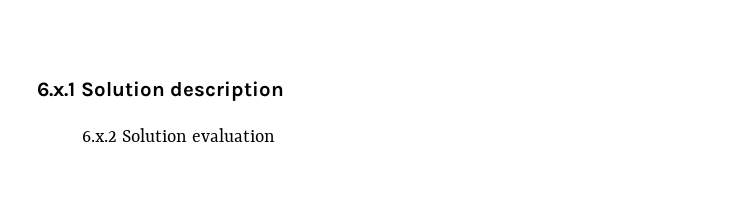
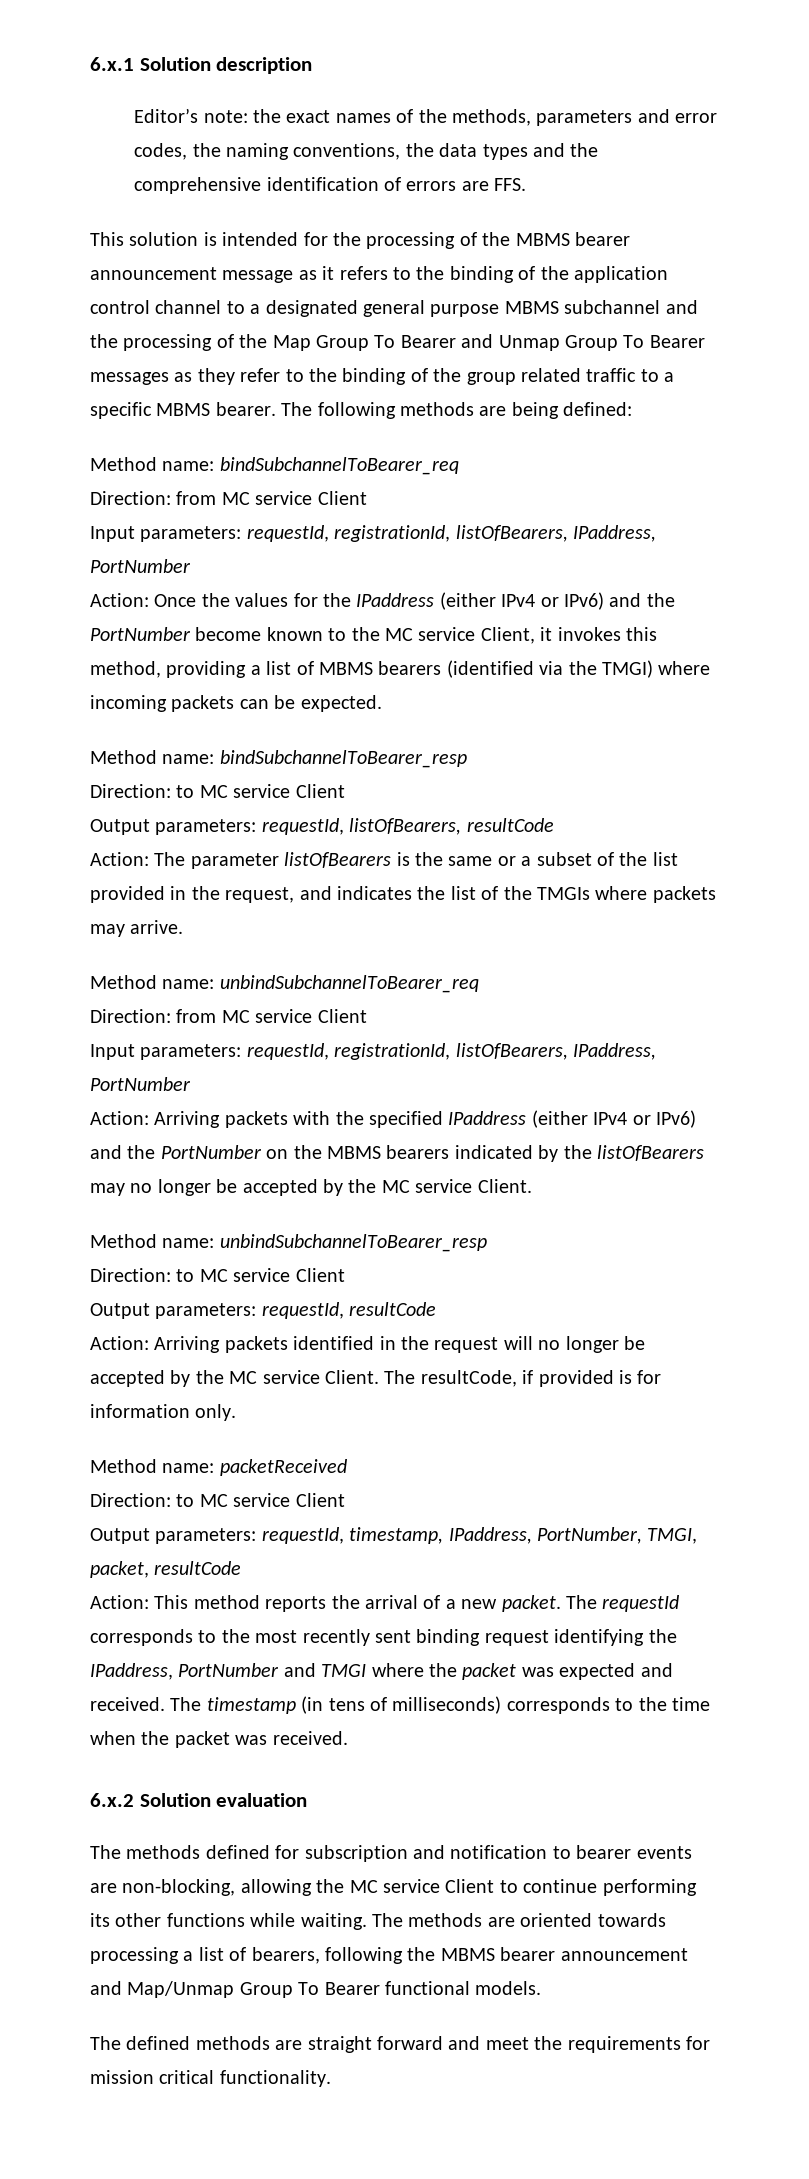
[81,128,276,142] 6.x.2 Solution evaluation -> [134,108,718,126] [134,143,599,160] [134,177,527,194] [90,232,630,249] [90,266,668,283] [90,300,698,317] [90,334,705,351] [90,368,675,385] [90,402,633,419] [90,457,459,475] [90,491,367,505] [90,525,656,542] [90,559,191,573] [90,592,675,610] [90,627,657,644] [90,660,711,678] [90,695,382,712] [90,750,467,768] [90,784,345,798] [90,818,554,835] [90,852,678,869] [90,886,716,903] [90,920,184,937] [90,975,479,993] [90,1009,367,1023] [90,1043,656,1060] [90,1077,191,1091] [90,1110,696,1128] [90,1145,704,1162] [90,1179,532,1196] [90,1234,487,1252] [90,1268,345,1282] [90,1302,437,1319] [90,1336,645,1353] [90,1370,662,1387] [90,1404,237,1421] [90,1459,347,1476] [90,1493,345,1507] [90,1527,698,1544] [90,1561,242,1578] [90,1595,680,1612] [90,1629,677,1646] [90,1663,673,1680] [90,1696,710,1714] [90,1731,348,1748] [90,1793,308,1807] [90,1845,692,1862] [90,1879,697,1896] [90,1913,666,1930] [90,1947,688,1964] [90,1981,542,1998] [90,2036,710,2053] [90,2070,331,2087] Editor’s note: the exact names of the methods, parameters and error codes, the naming conventions, the data types and the comprehensive identification of errors are FFS. // This solution is intended for the processing of the MBMS bearer announcement message as it refers to the binding of the application control channel to a designated general purpose MBMS subchannel and the processing of the Map Group To Bearer and Unmap Group To Bearer messages as they refer to the binding of the group related traffic to a specific MBMS bearer. The following methods are being defined: // Method name: bindSubchannelToBearer_req // Direction: from MC service Client // Input parameters: requestId, registrationId, listOfBearers, IPaddress, PortNumber // Action: Once the values for the IPaddress (either IPv4 or IPv6) and the PortNumber become known to the MC service Client, it invokes this method, providing a list of MBMS bearers (identified via the TMGI) where incoming packets can be expected. // Method name: bindSubchannelToBearer_resp // Direction: to MC service Client // Output parameters: requestId, listOfBearers, resultCode // Action: The parameter listOfBearers is the same or a subset of the list provided in the request, and indicates the list of the TMGIs where packets may arrive. // Method name: unbindSubchannelToBearer_req // Direction: from MC service Client // Input parameters: requestId, registrationId, listOfBearers, IPaddress, PortNumber // Action: Arriving packets with the specified IPaddress (either IPv4 or IPv6) and the PortNumber on the MBMS bearers indicated by the listOfBearers may no longer be accepted by the MC service Client. // Method name: unbindSubchannelToBearer_resp // Direction: to MC service Client // Output parameters: requestId, resultCode // Action: Arriving packets identified in the request will no longer be accepted by the MC service Client. The resultCode, if provided is for information only. // Method name: packetReceived // Direction: to MC service Client // Output parameters: requestId, timestamp, IPaddress, PortNumber, TMGI, packet, resultCode // Action: This method reports the arrival of a new packet. The requestId corresponds to the most recently sent binding request identifying the IPaddress, PortNumber and TMGI where the packet was expected and received. The timestamp (in tens of milliseconds) corresponds to the time when the packet was received. // 6.x.2 Solution evaluation // The methods defined for subscription and notification to bearer events are non-blocking, allowing the MC service Client to continue performing its other functions while waiting. The methods are oriented towards processing a list of bearers, following the MBMS bearer announcement and Map/Unmap Group To Bearer functional models. // The defined methods are straight forward and meet the requirements for mission critical functionality.

